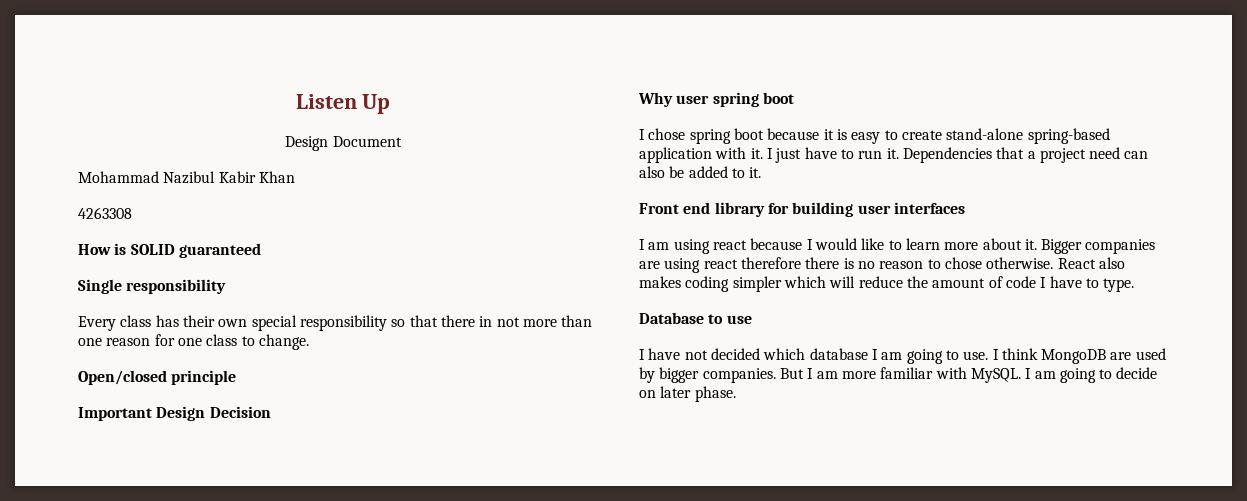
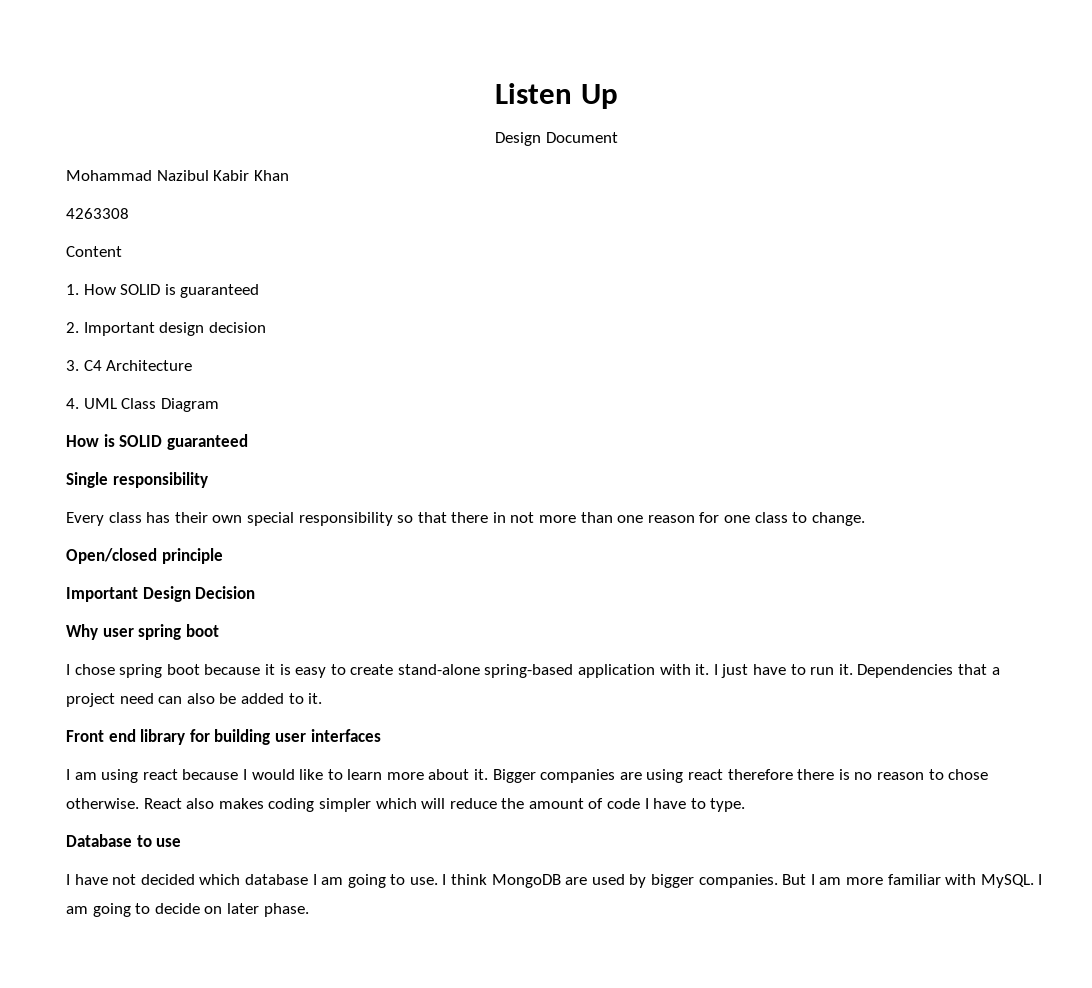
(132, 213) none -> [66,246,122,257] [66,284,260,298] [66,322,266,336] [66,360,193,371] [66,398,219,412] // Content // 1. How SOLID is guaranteed // 2. Important design decision // 3. C4 Architecture // 4. UML Class Diagram

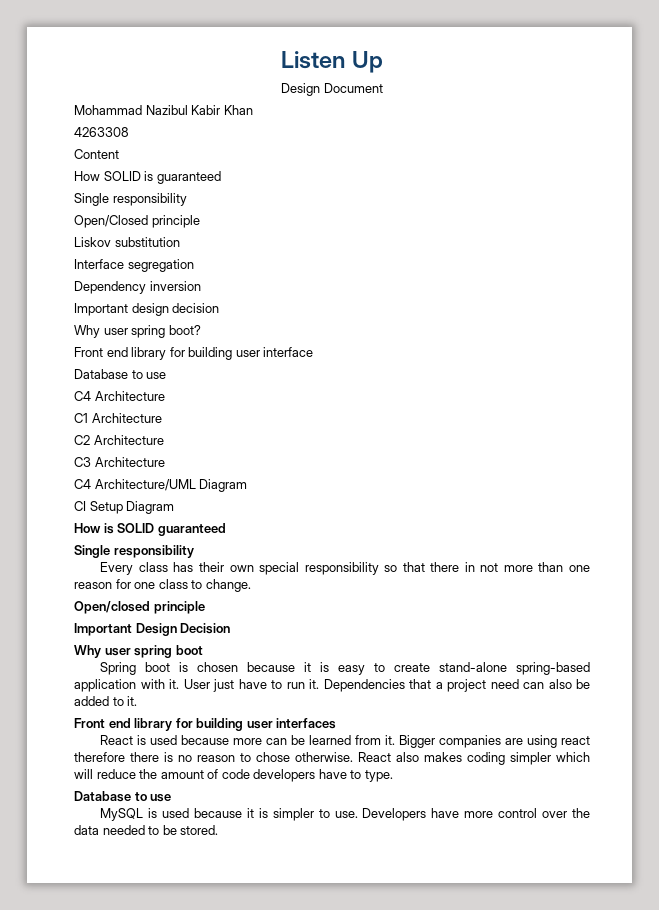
[66,284,79,295] 1. -> (119, 154) none
[66,322,266,336] [66,360,193,371] [66,398,157,409] 2. Important design decision // 3. C4 Architecture // 4. UML Class -> [74,193,187,206] [74,215,200,228] [74,237,180,247] [74,259,194,272] [74,281,201,294] [74,303,220,316] [74,325,201,338] [74,347,314,360] [74,369,167,379] [74,391,165,401] [74,413,162,423] [74,435,164,445] [74,457,165,467] [74,479,248,492] [74,501,123,514] Single responsibility // Open/Closed principle // Liskov substitution // Interface segregation // Dependency inversion // Important design decision // Why user spring boot? // Front end library for building user interface // Database to use // C4 Architecture // C1 Architecture // C2 Architecture // C3 Architecture // C4 Architecture/UML Diagram // CI Setup
[66,664,200,678] I chose spring boot -> [100,662,239,675] Spring boot is chosen
[713,664,718,675] I -> [183,679,210,689] User
[66,769,470,783] I am using react because I would like to learn more about -> [100,735,382,745] React is used because more can be learned from
[644,798,649,809] I -> [253,769,316,782] developers
[66,874,1043,888] [66,903,309,917] I have not decided which database I am going to use. I think MongoDB are used by bigger companies. But I am more familiar with MySQL. I am going to decide on later phase. -> [100,808,590,821] [74,825,219,835] MySQL is used because it is simpler to use. Developers have more control over the data needed to be stored.

